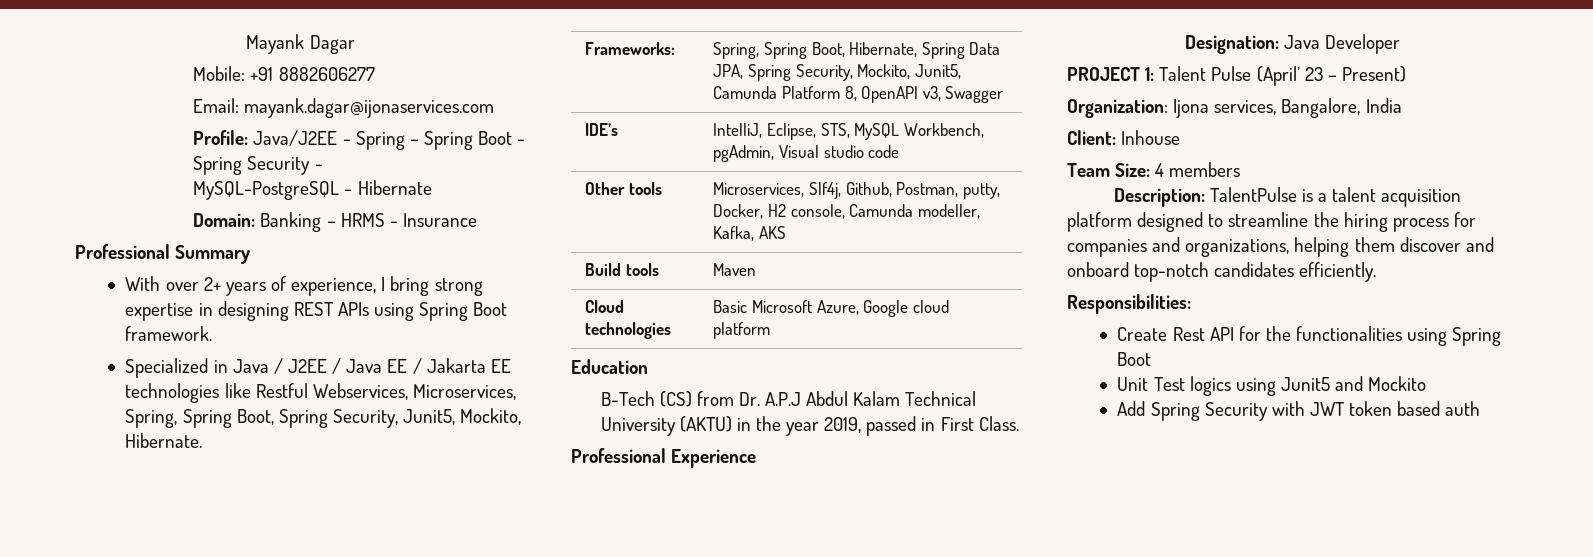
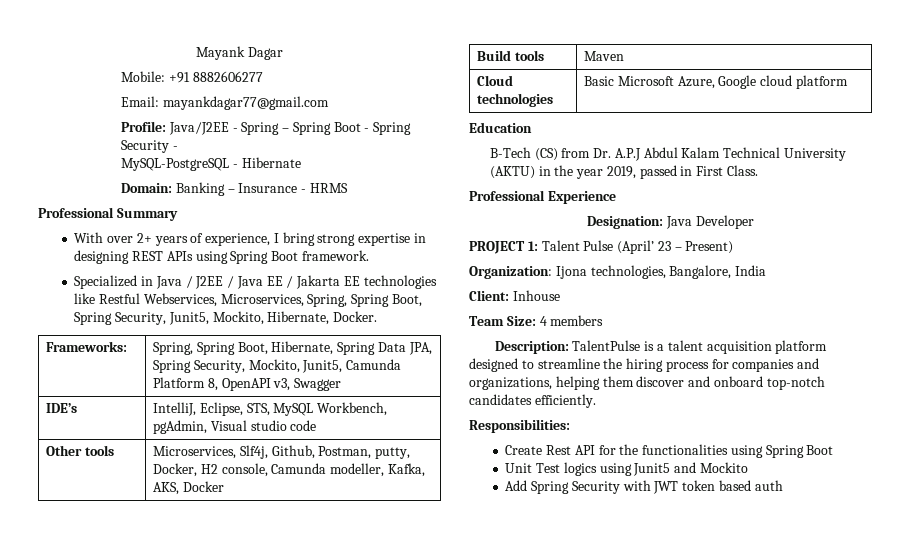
[244,98,495,118] mayank.dagar@ijonaservices.com -> [162,96,329,110] mayankdagar77@gmail.com
(336, 224) none -> [238,183,307,193] Insurance -
[389,213,477,227] - Insurance -> (348, 188) none
[125,433,203,448] Hibernate. -> [267,311,378,325] Hibernate, Docker.
[758,226,786,239] AKS -> [153,481,224,495] AKS, Docker
[1214,100,1277,115] services, -> [590,265,666,279] technologies,

